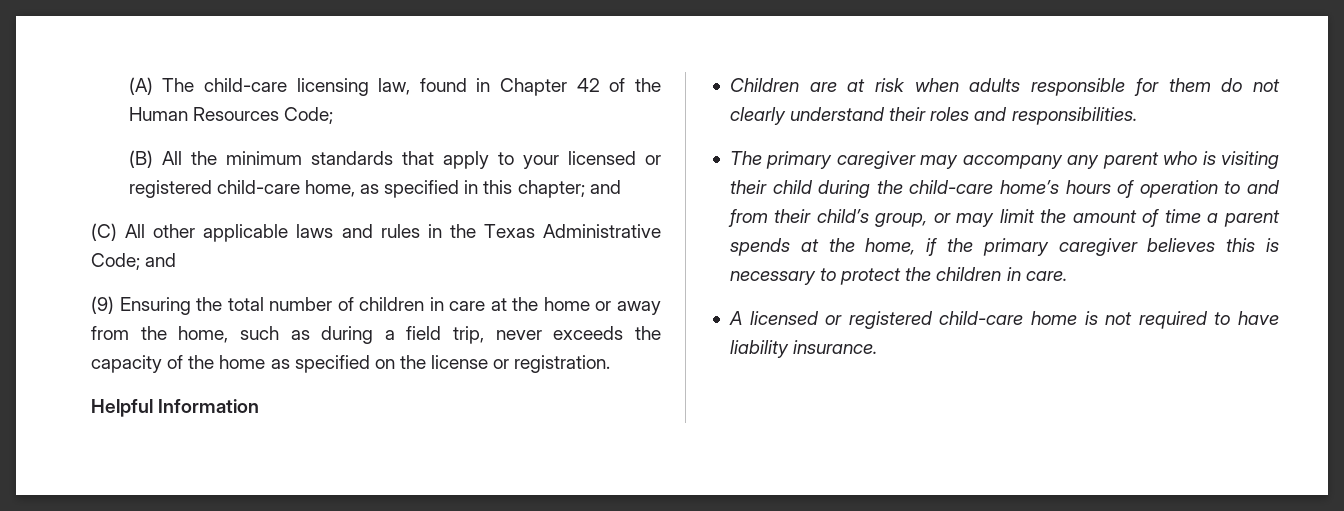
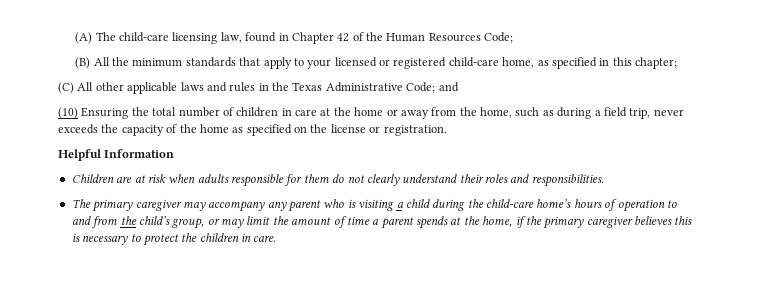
[589,180,621,194] and -> (678, 63) none
[91,296,114,314] (9) -> [58,107,78,119] (10)
[729,180,767,194] their -> [396,202,404,208] a
[774,209,812,223] their -> [120,216,137,225] the
[728,311,1279,329] [729,340,878,358] // A licensed or registered child-care home is not required to have liability insurance. -> (277, 238) none

